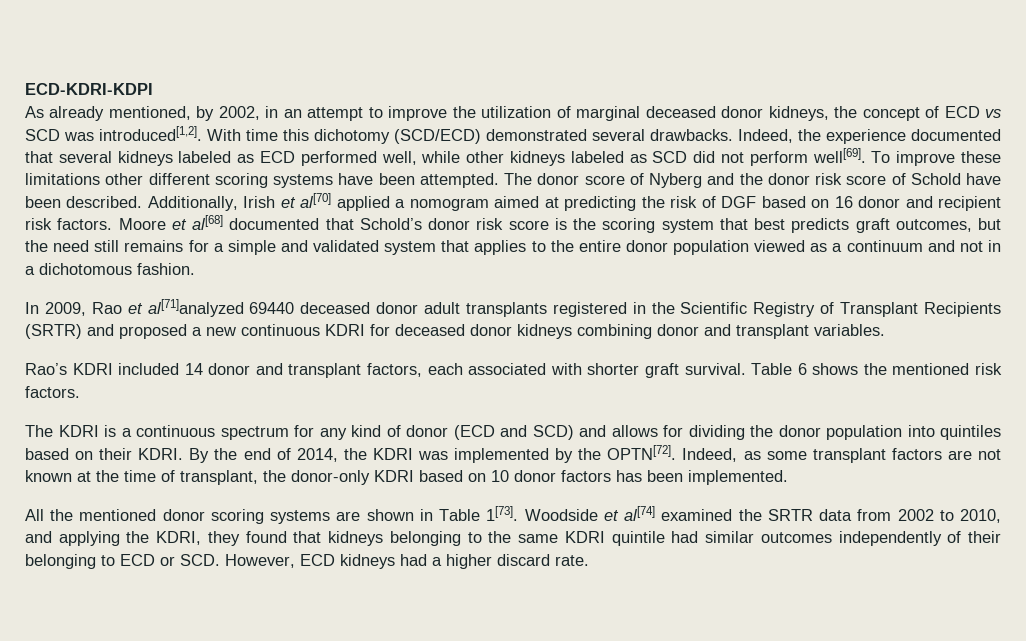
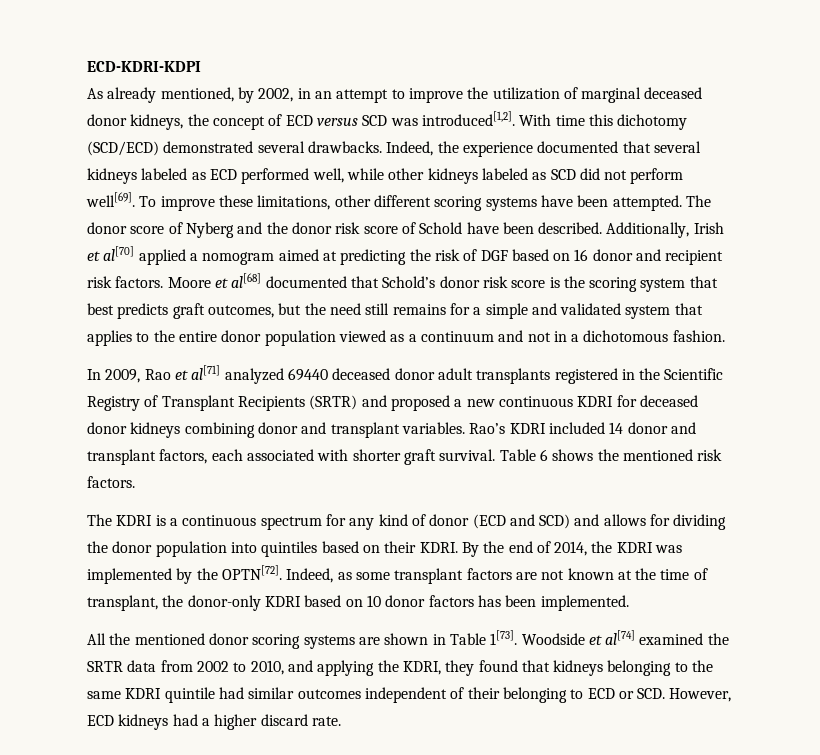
[985,109,1002,118] vs -> [316,118,358,126] versus
[25,173,100,185] limitations -> [257,195,331,210] limitations,
[147,299,244,317] al[71]analyzed -> [191,365,284,384] al[71] analyzed
(885, 330) // -> (465, 428) none
[838,531,942,546] independently -> [364,687,447,703] independent

